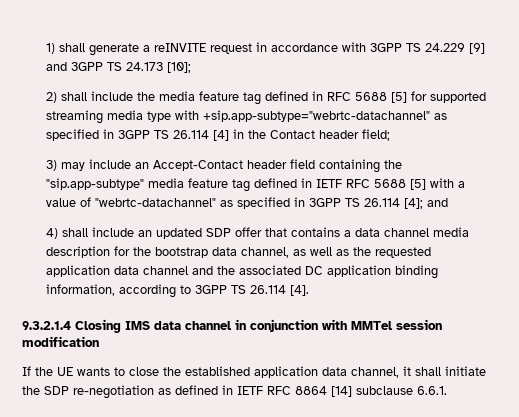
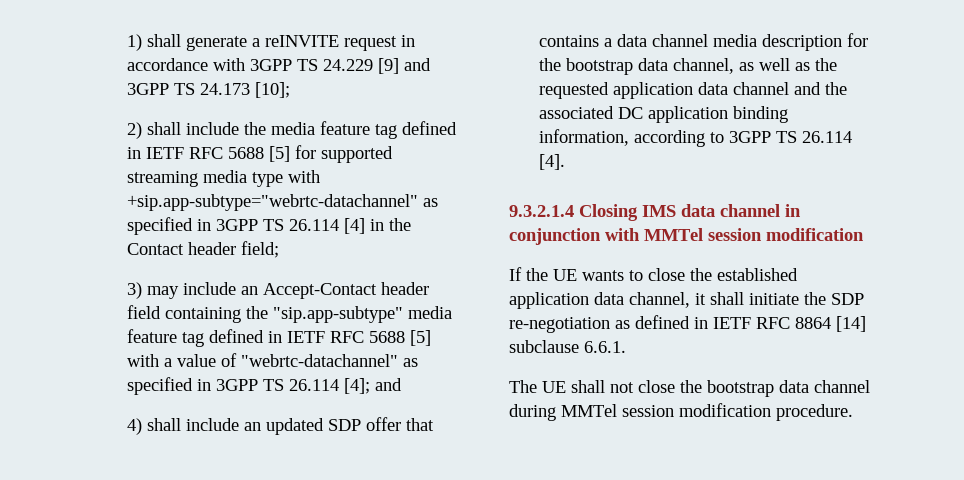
(323, 96) none -> [145,147,184,159] IETF
(447, 390) none -> [509,380,870,397] [509,403,853,421] // The UE shall not close the bootstrap data channel during MMTel session modification procedure.

